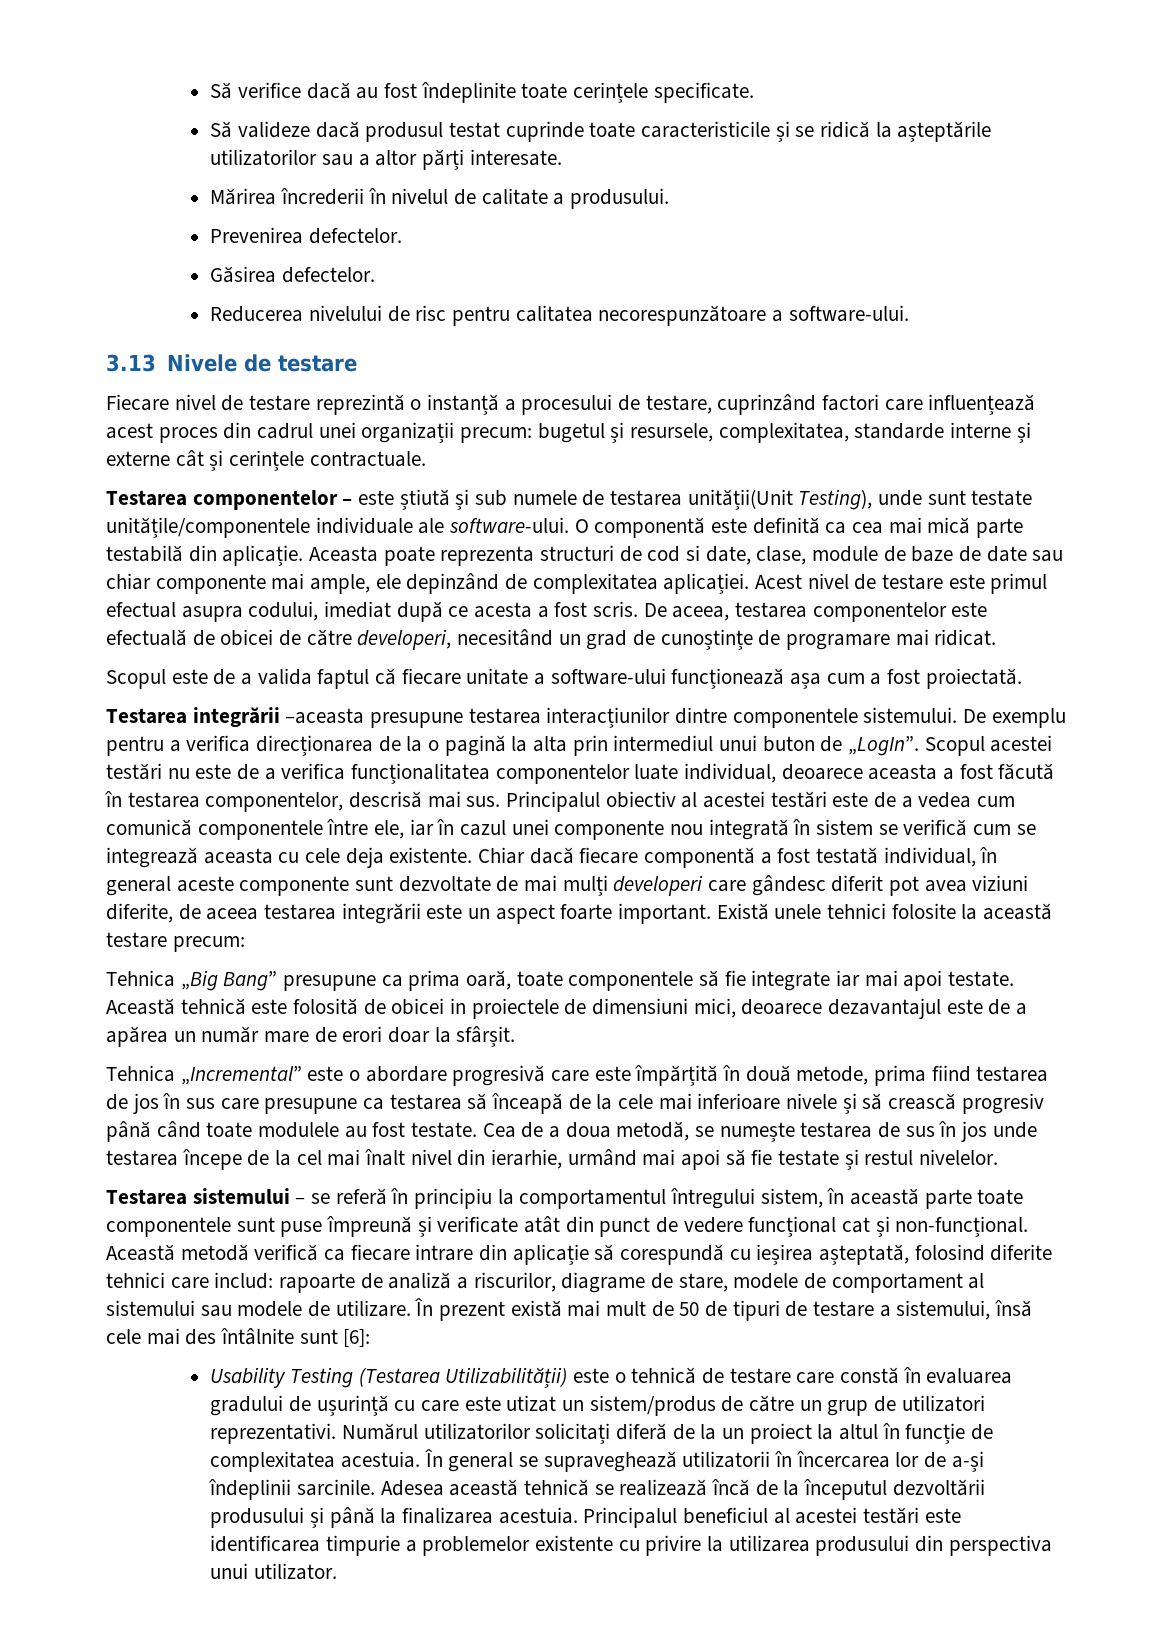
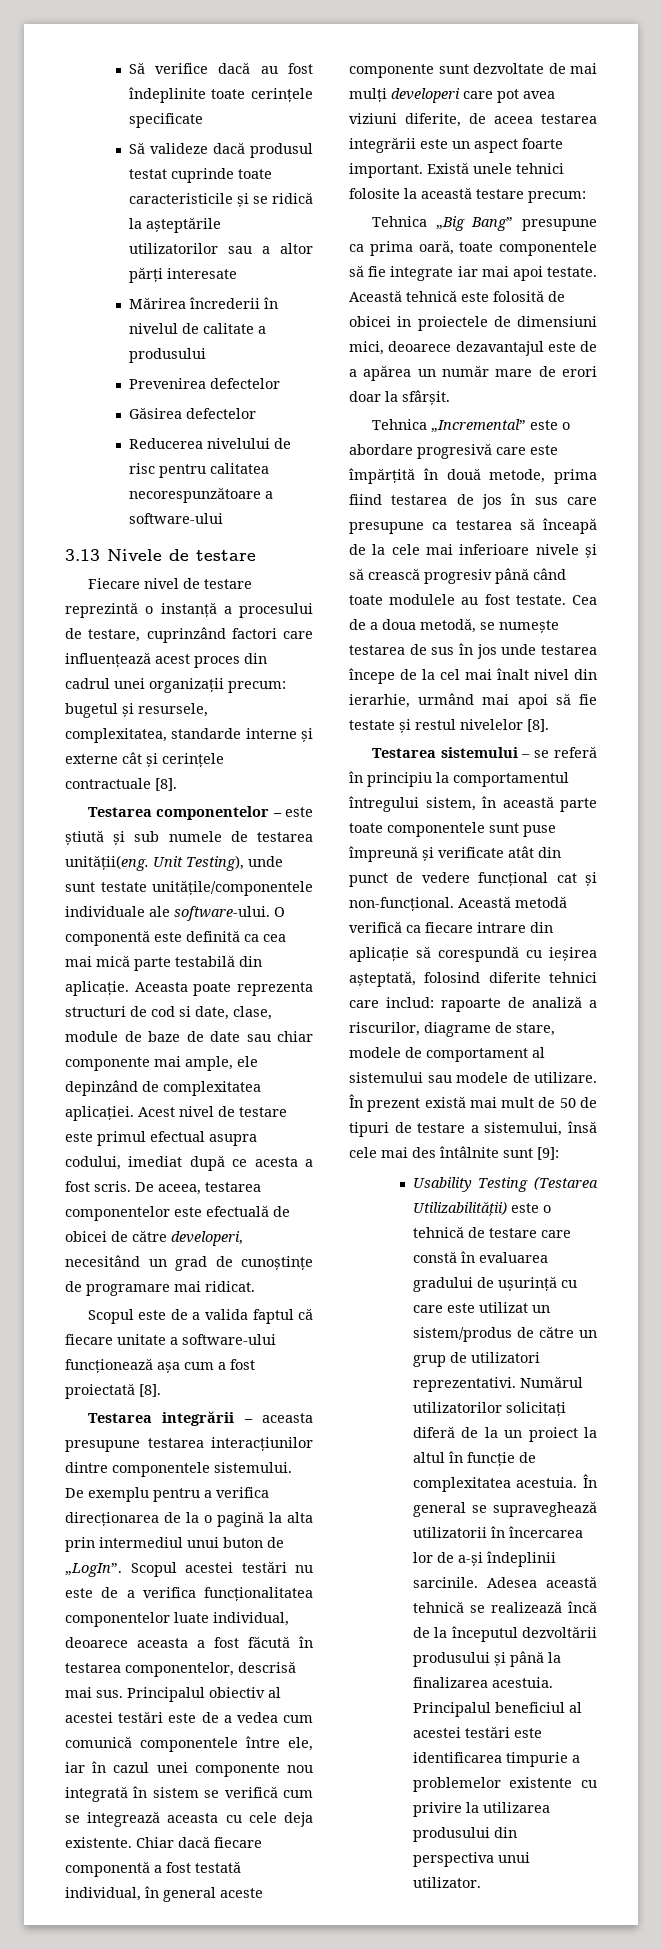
[653,82,754,103] specificate. -> [128,113,203,128] specificate
[469,149,562,166] interesate. -> [166,268,237,279] interesate
[570,188,670,209] produsului. -> [128,348,206,363] produsului
[309,228,403,244] defectelor. -> [209,378,280,389] defectelor
[282,267,376,283] defectelor. -> [185,408,256,419] defectelor
[788,305,909,322] software-ului. -> [128,513,223,524] software-ului
[309,451,426,467] contractuale. -> [65,778,177,791] contractuale [8].
[687,489,793,510] unității(Unit -> [65,855,183,871] unității(eng. Unit
[925,668,1022,689] proiectată. -> [65,1383,161,1399] proiectată [8].
[285,708,365,724] –aceasta -> [243,1413,313,1423] – aceasta
[751,875,884,896] gândesc diferit -> (493, 95) none
[919,1149,999,1165] nivelelor. -> [460,719,549,732] nivelelor [8].
[343,1329,371,1347] [6]: -> [537,1147,559,1160] [9]:
[506,1395,557,1412] utizat -> [478,1302,528,1313] utilizat

